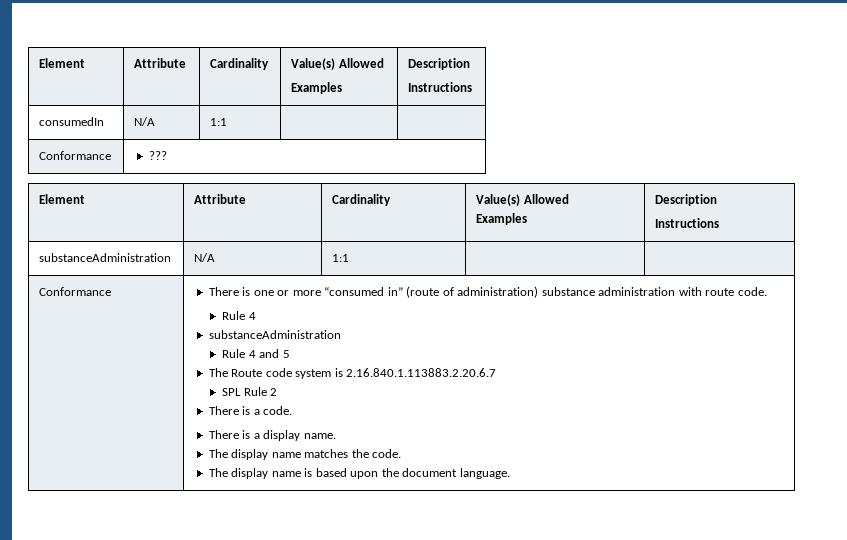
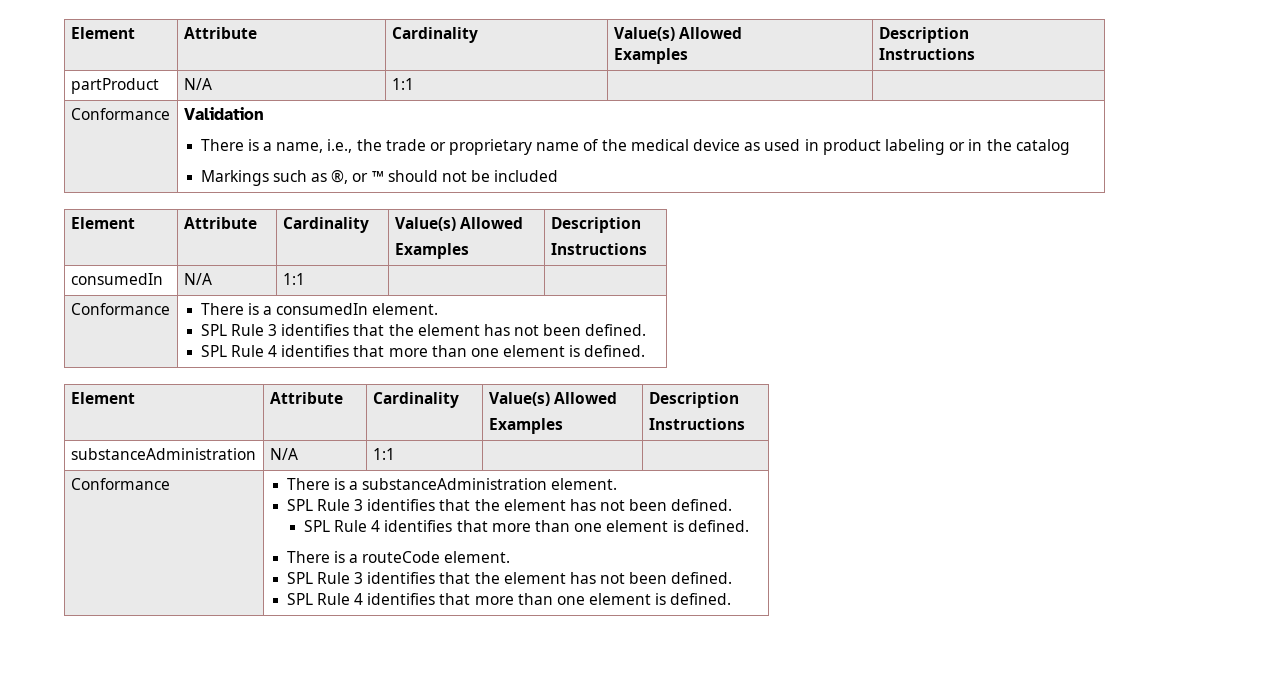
[39,58,86,68] [134,58,187,68] [210,58,270,70] [291,58,384,70] [291,82,343,94] [408,58,471,70] [408,82,473,92] [39,117,105,126] [134,117,156,126] [210,118,228,126] [39,151,112,160] [148,151,167,160] Element | Attribute | Cardinality | Value(s) Allowed // Examples | Description // Instructions // consumedIn | N/A | 1:1 | | // Conformance | ??? -> [70,27,135,39] [183,27,257,39] [391,27,478,43] [613,27,742,41] [613,48,688,64] [878,27,969,43] [878,48,975,60] [70,78,159,94] [183,78,212,90] [391,78,414,90] [70,108,170,120] [183,107,264,120] [200,139,1070,155] [200,170,559,186] [70,217,135,229] [183,217,257,229] [282,217,369,233] [394,217,523,231] [394,243,469,259] [550,217,641,233] [550,243,647,255] [70,273,163,285] [183,273,212,285] [282,273,305,285] [70,303,170,315] [200,303,439,315] [200,324,647,336] [200,345,646,357] Element | Attribute | Cardinality | Value(s) Allowed // Examples | Description // Instructions // partProduct | N/A | 1:1 | | // Conformance | Validation // There is a name, i.e., the trade or proprietary name of the medical device as used in product labeling or in the catalog // Markings such as ®, or ™ should not be included // Element | Attribute | Cardinality | Value(s) Allowed // Examples | Description // Instructions // consumedIn | N/A | 1:1 | | // Conformance | There is a consumedIn element. // SPL Rule 3 identifies that the element has not been defined. // SPL Rule 4 identifies that more than one element is defined.
[253,286,767,298] [222,311,256,320] [208,330,341,339] [222,349,290,358] [208,368,497,379] [222,387,278,396] [208,406,293,415] [208,430,336,441] [208,449,402,460] [208,468,510,479] one or more “consumed in” (route of administration) substance administration with route code. // Rule 4 // substanceAdministration // Rule 4 and 5 // The Route code system is 2.16.840.1.113883.2.20.6.7 // SPL Rule 2 // There is a code. // There is a display name. // The display name matches the code. // The display name is based upon the document language. -> [349,478,618,490] [286,499,733,511] [303,520,749,532] [286,551,511,563] [286,572,733,584] [286,593,732,605] a substanceAdministration element. // SPL Rule 3 identifies that the element has not been defined. // SPL Rule 4 identifies that more than one element is defined. // There is a routeCode element. // SPL Rule 3 identifies that the element has not been defined. // SPL Rule 4 identifies that more than one element is defined.

